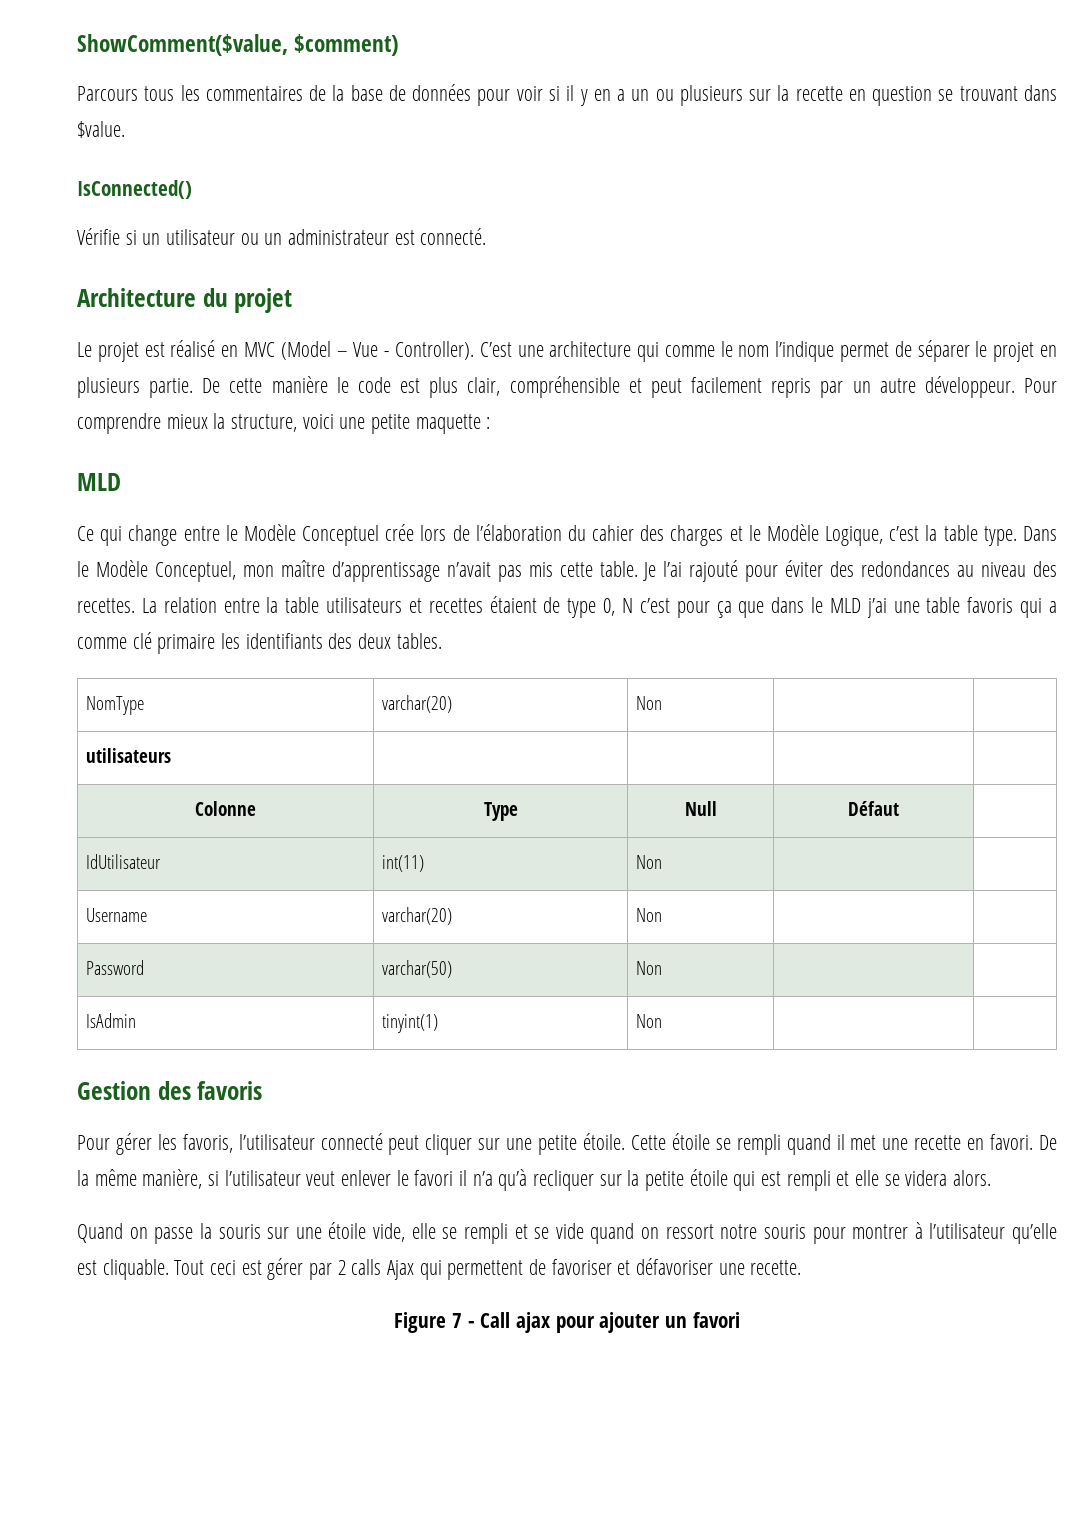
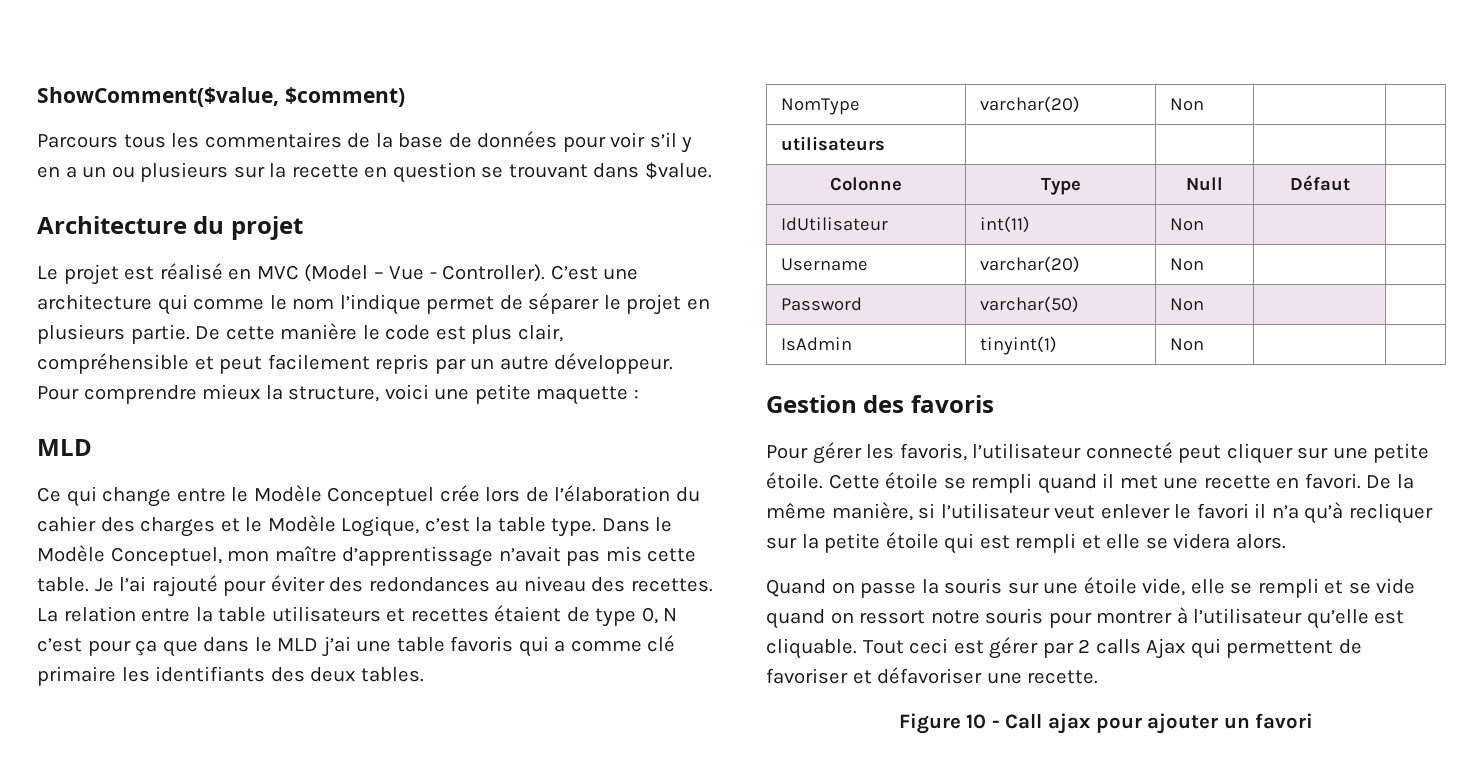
[548,85,575,101] si il -> [649,132,677,148] s’il
[77,180,192,199] [77,228,487,245] // IsConnected() // Vérifie si un utilisateur ou un administrateur est connecté. -> (712, 170) none
[451,1313,462,1328] 7 -> [966,714,987,729] 10

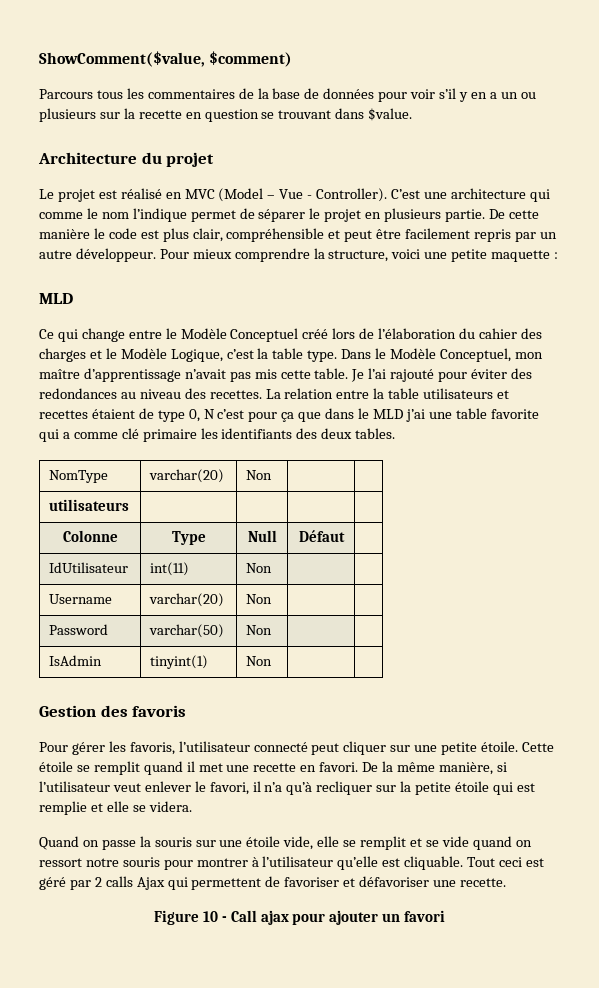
(263, 365) none -> [376,229,402,239] être
[83,384,261,404] comprendre mieux -> [192,248,310,262] mieux comprendre
[439,485,480,502] crée -> [302,329,329,339] créé
[450,636,514,652] favoris -> [490,409,539,419] favorite
[971,473,1033,493] rempli -> [93,761,140,775] remplit
[1196,503,1249,519] favori -> [209,782,249,795] favori,
[1015,533,1077,553] rempli -> [39,801,87,815] remplie
[1173,533,1286,549] videra alors. -> [148,801,192,812] videra.
[1257,578,1319,598] rempli -> [360,836,407,850] remplit
[989,637,1039,659] gérer -> [39,877,66,890] géré

